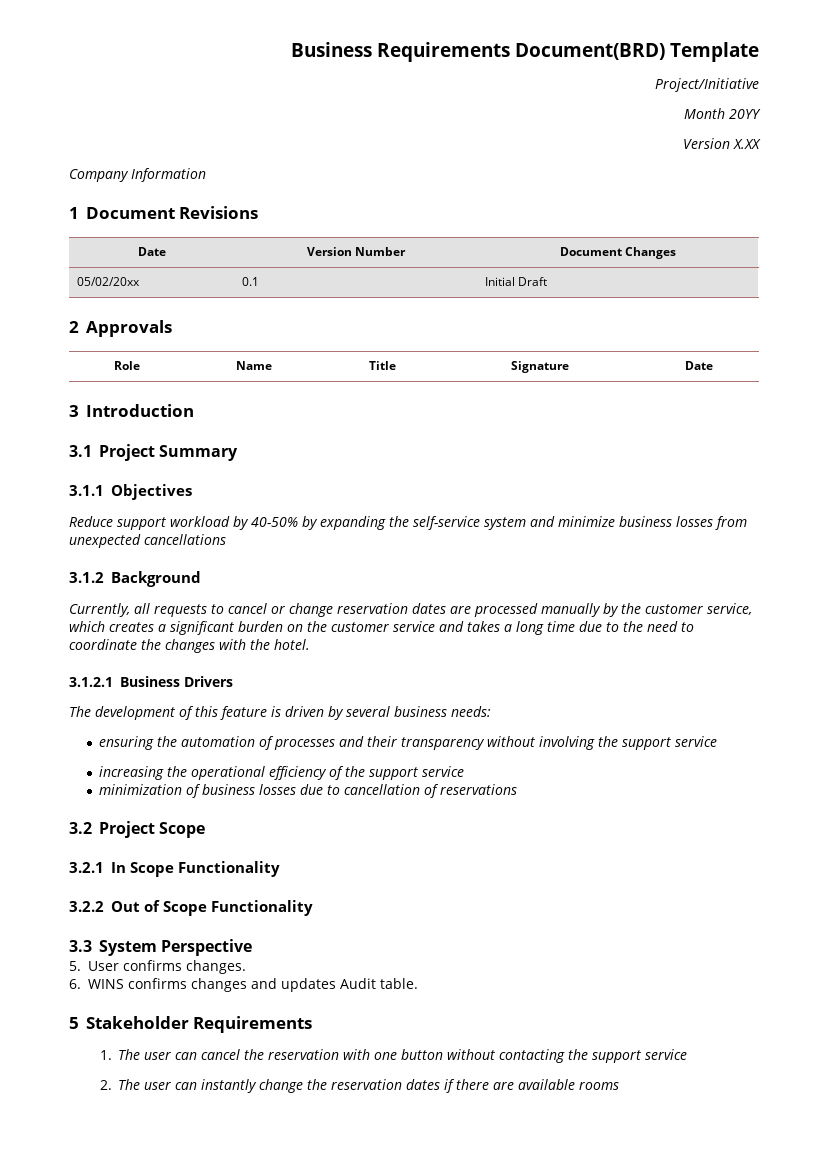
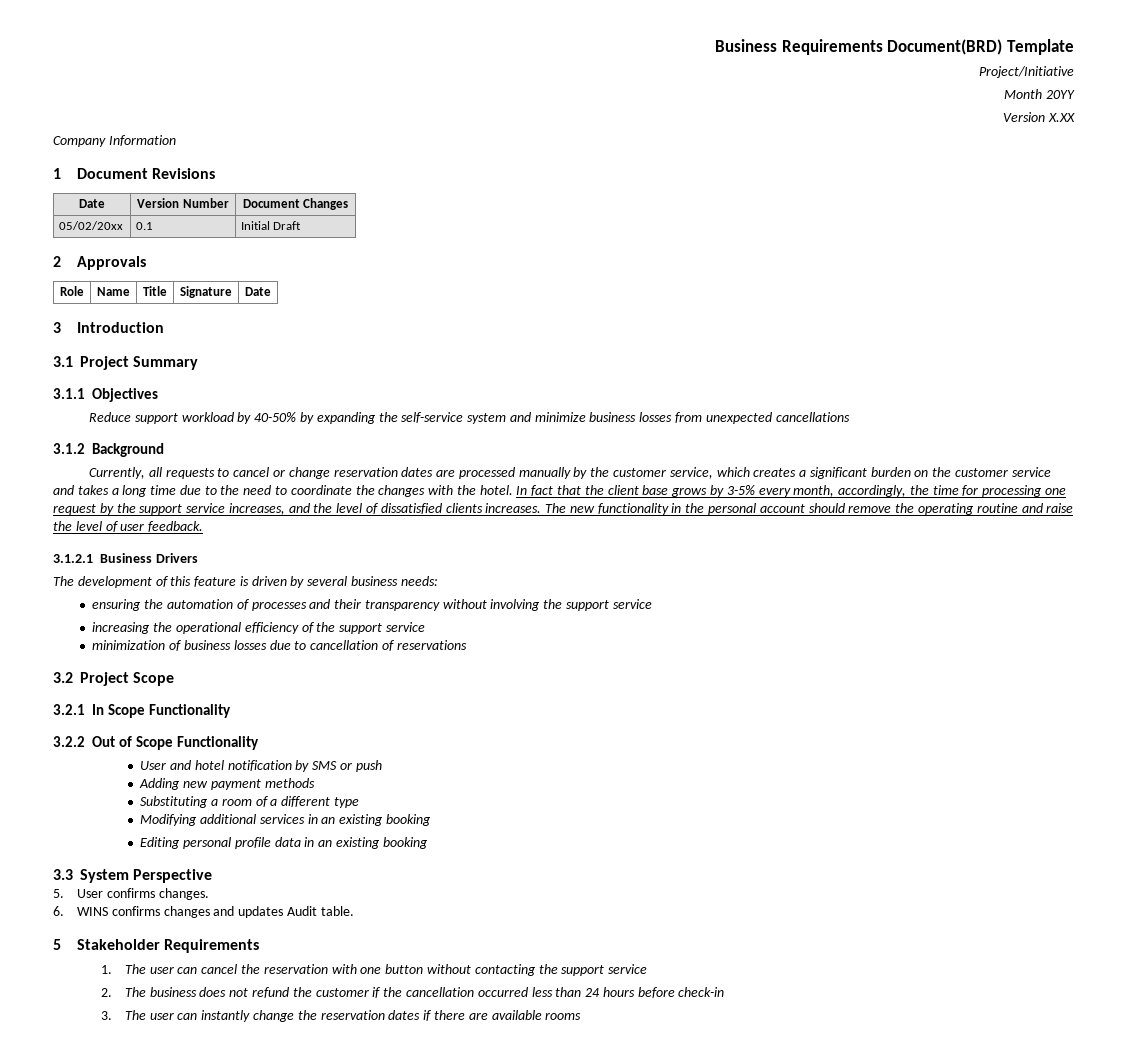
(310, 644) none -> [516,485,1066,497] [53,503,1074,515] [53,521,204,532] In fact that the client base grows by 3-5% every month, accordingly, the time for processing one request by the support service increases, and the level of dissatisfied clients increases. The new functionality in the personal account should remove the operating routine and raise the level of user feedback.
(313, 908) none -> [140,760,382,772] [139,778,315,790] [140,796,360,808] [140,814,432,826] [140,837,428,849] // User and hotel notification by SMS or push // Adding new payment methods // Substituting a room of a different type // Modifying additional services in an existing booking // Editing personal profile data in an existing booking
(141, 1084) none -> [149,987,725,998] [100,1010,146,1020] business does not refund the customer if the cancellation occurred less than 24 hours before check-in // 3. The

